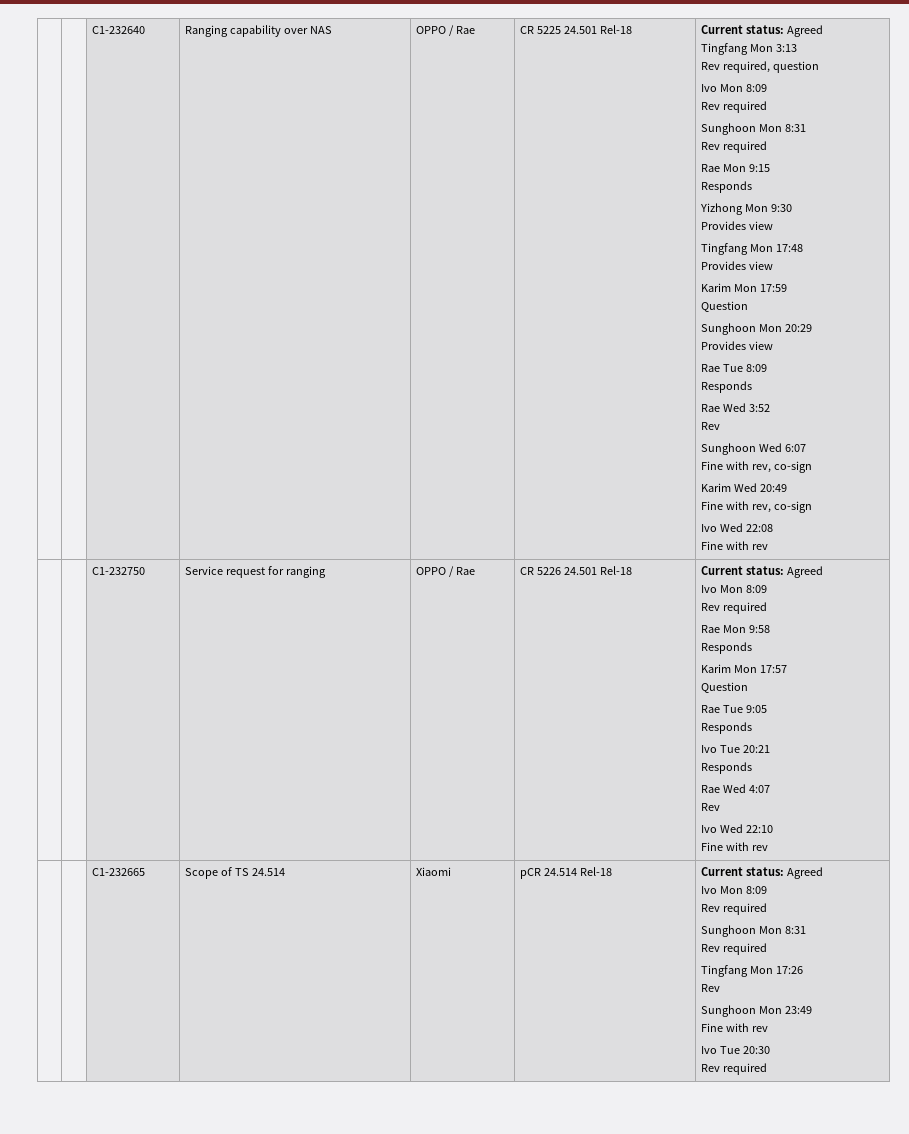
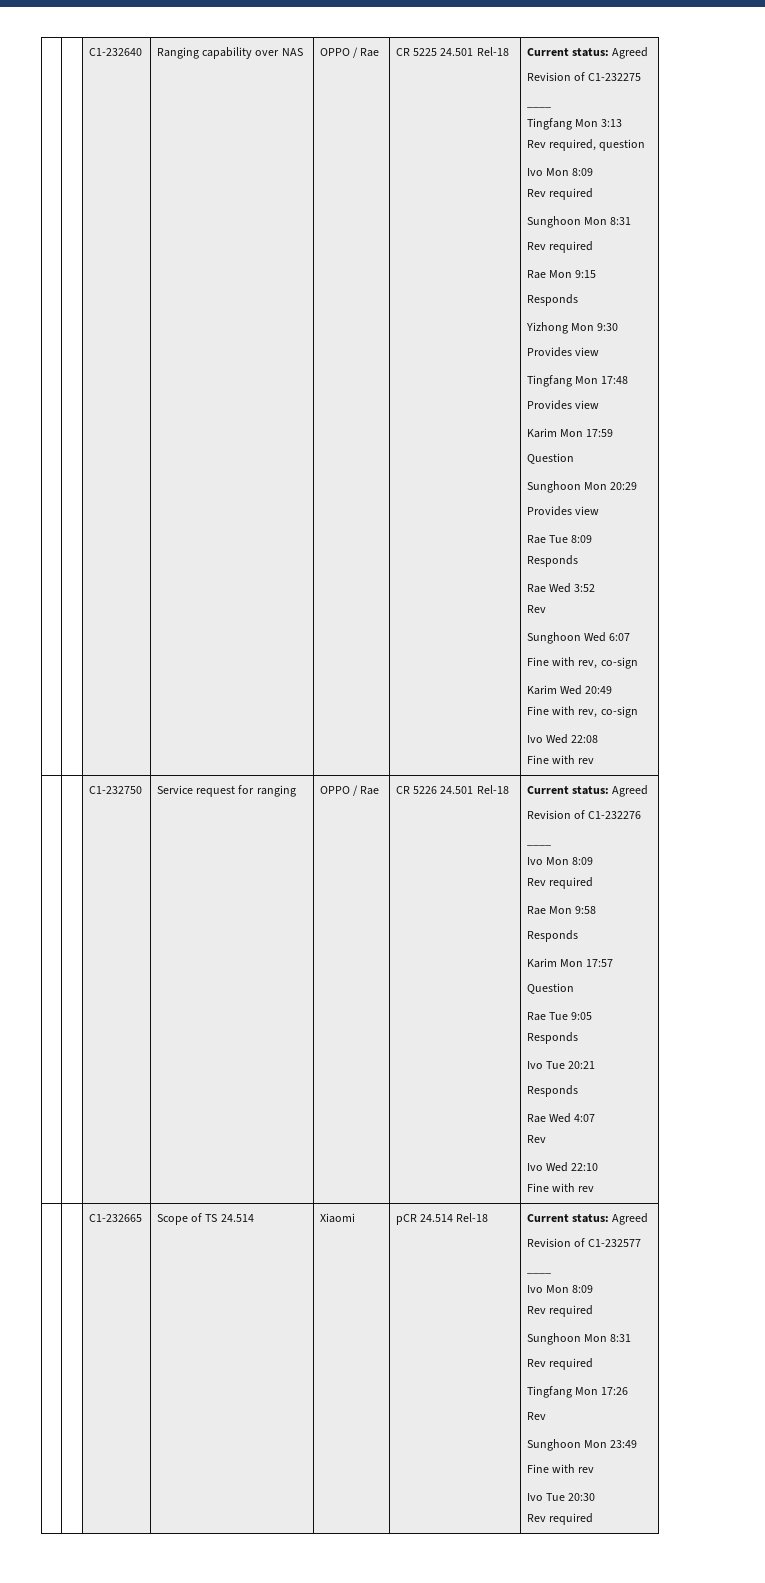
(823, 31) none -> [526,72,642,81] [526,106,551,108] // Revision of C1-232275 // ____
(823, 572) none -> [526,810,642,819] [526,844,551,846] // Revision of C1-232276 // ____
(823, 873) none -> [526,1238,642,1247] [526,1272,551,1274] // Revision of C1-232577 // ____

